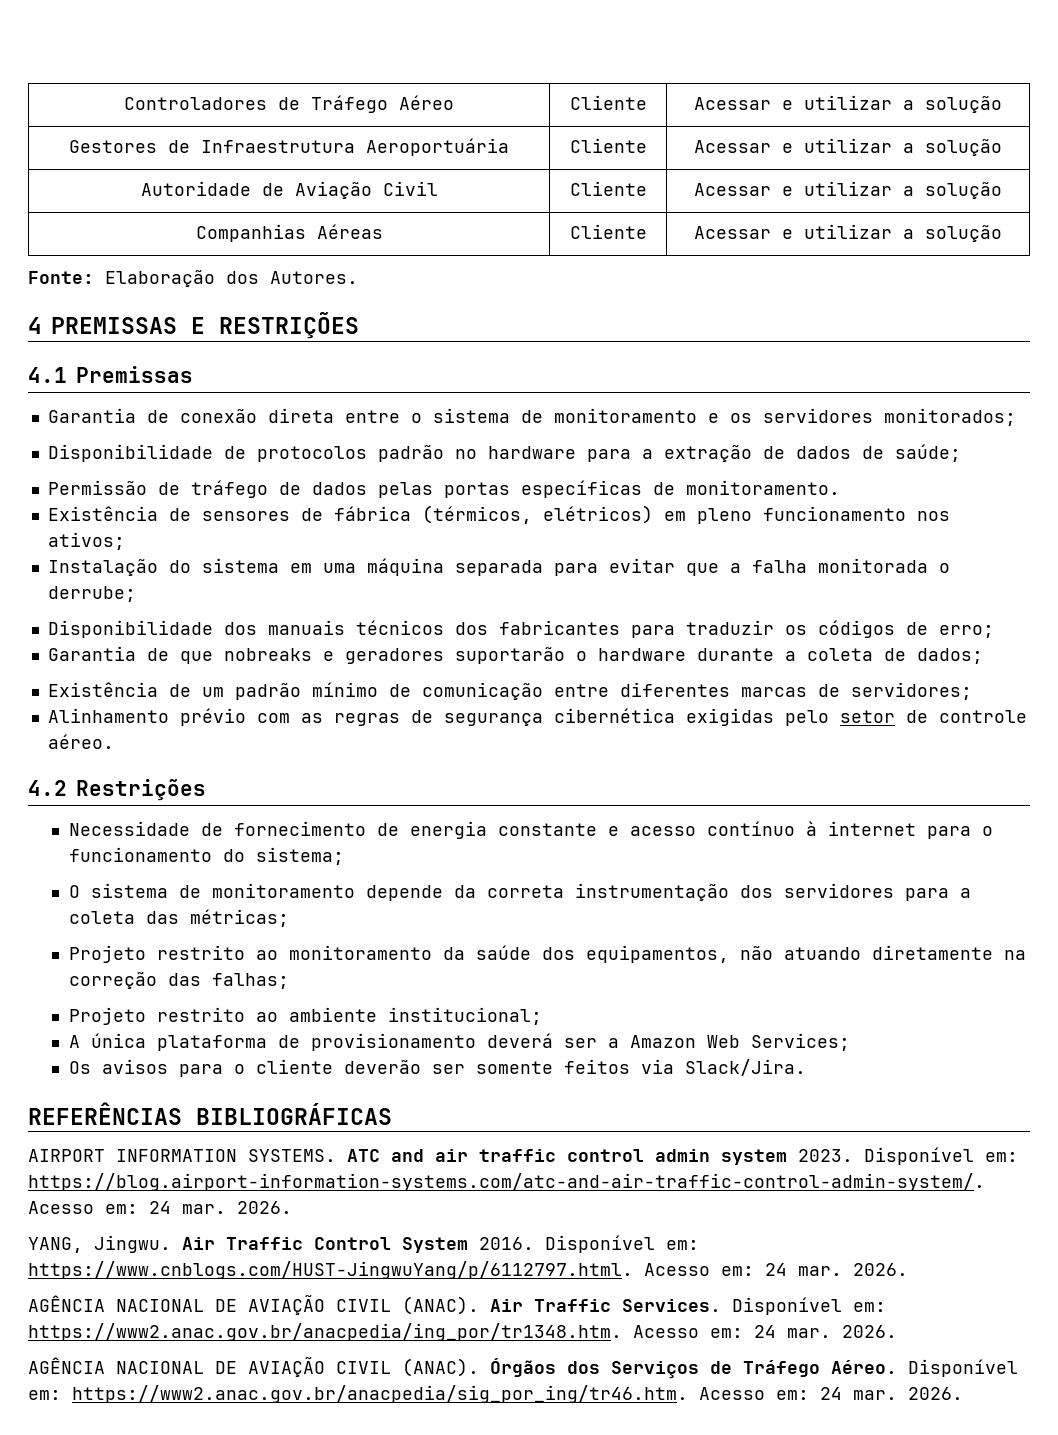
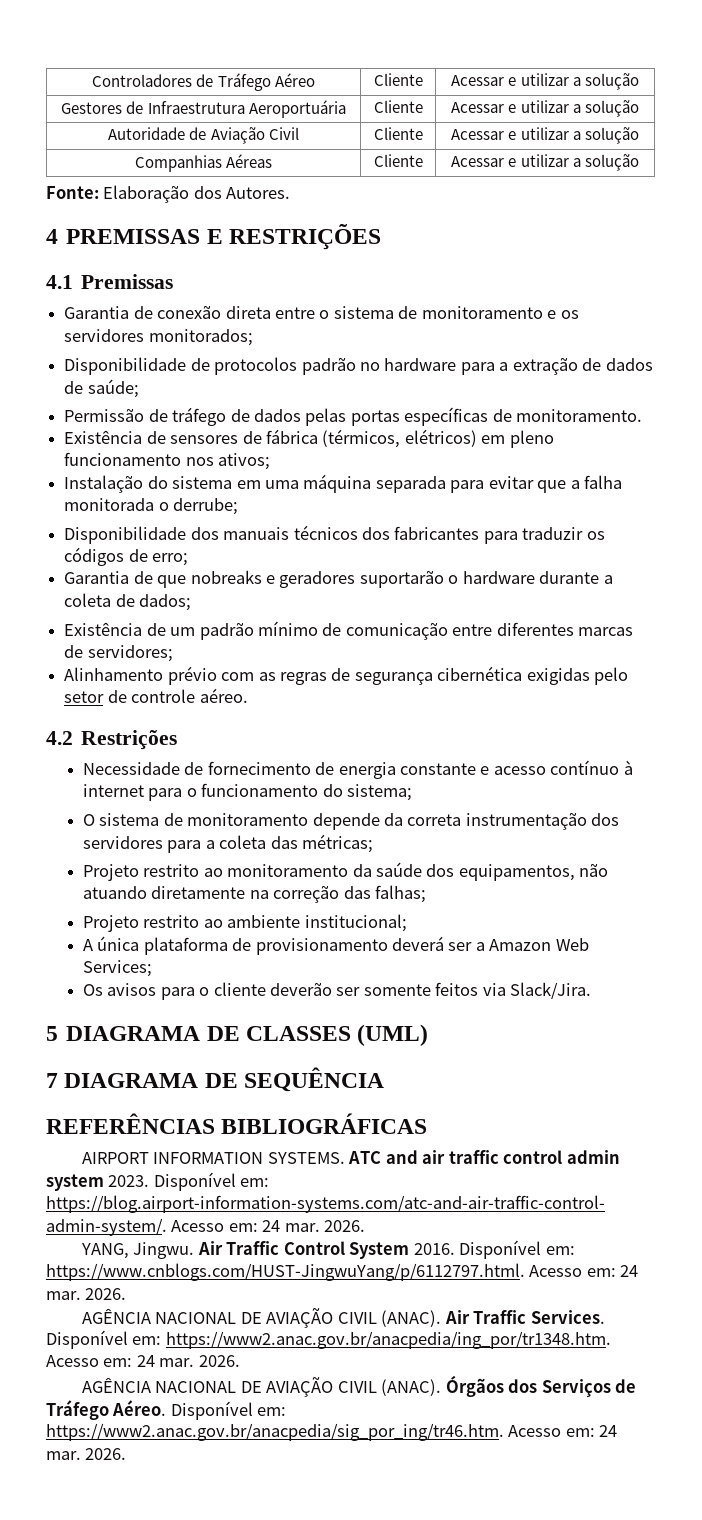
(806, 1067) none -> [46,1024,429,1046] [46,1067,385,1092] // 5 DIAGRAMA DE CLASSES (UML) // 7 DIAGRAMA DE SEQUÊNCIA

